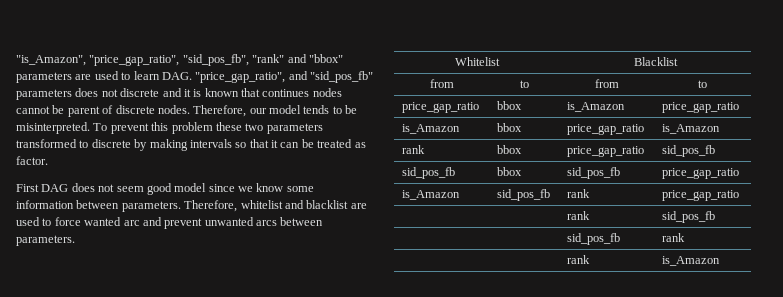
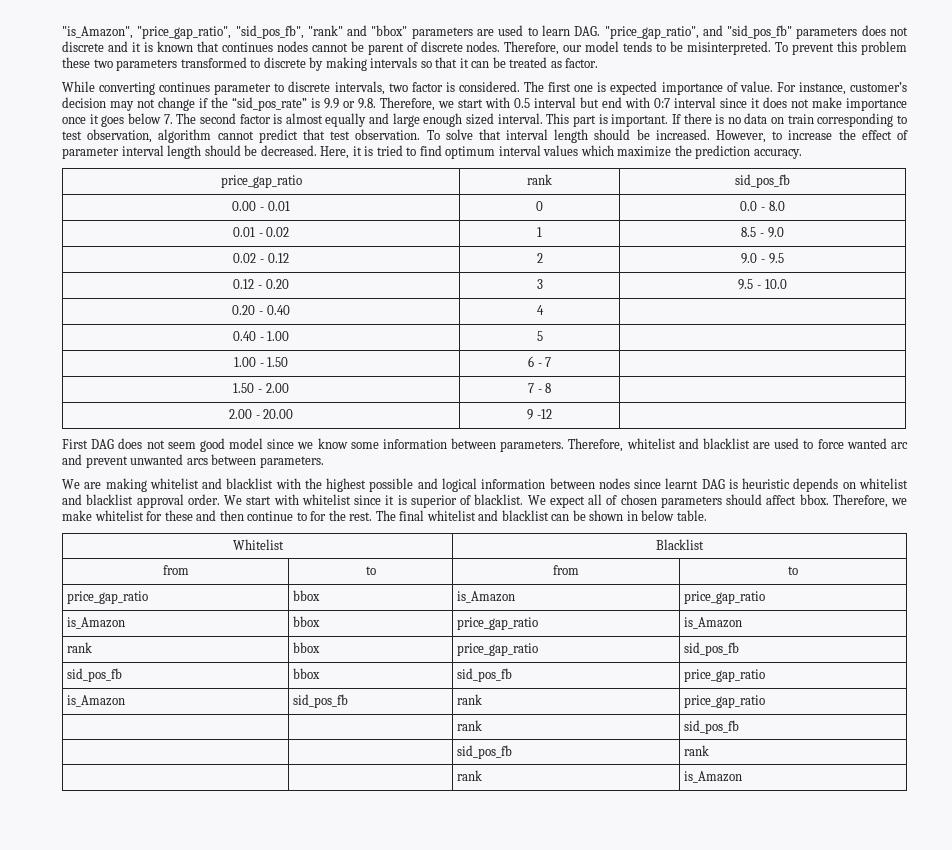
(48, 160) none -> [62,81,907,95] [62,97,907,111] [62,113,907,127] [62,129,908,143] [62,145,802,159] [220,175,302,188] [527,174,552,185] [735,174,790,188] [232,201,290,211] [536,201,543,211] [740,201,785,211] [232,227,290,237] [537,227,542,237] [741,227,784,238] [233,253,289,263] [536,253,543,263] [741,253,784,264] [233,279,289,289] [536,279,543,289] [738,279,787,290] [232,305,290,315] [536,305,544,315] [232,331,290,341] [536,331,543,341] [233,357,289,367] [527,356,552,367] [233,383,289,393] [527,383,552,393] [228,409,294,419] [527,409,552,420] // While converting continues parameter to discrete intervals, two factor is considered. The first one is expected importance of value. For instance, customer’s decision may not change if the “sid_pos_rate” is 9.9 or 9.8. Therefore, we start with 0.5 interval but end with 0:7 interval since it does not make importance once it goes below 7. The second factor is almost equally and large enough sized interval. This part is important. If there is no data on train corresponding to test observation, algorithm cannot predict that test observation. To solve that interval length should be increased. However, to increase the effect of parameter interval length should be decreased. Here, it is tried to find optimum interval values which maximize the prediction accuracy. // price_gap_ratio | rank | sid_pos_fb // 0.00 - 0.01 | 0 | 0.0 - 8.0 // 0.01 - 0.02 | 1 | 8.5 - 9.0 // 0.02 - 0.12 | 2 | 9.0 - 9.5 // 0.12 - 0.20 | 3 | 9.5 - 10.0 // 0.20 - 0.40 | 4 | // 0.40 - 1.00 | 5 | // 1.00 - 1.50 | 6 - 7 | // 1.50 - 2.00 | 7 - 8 | // 2.00 - 20.00 | 9 -12 |
(75, 240) none -> [62,478,908,492] [62,494,907,508] [62,510,707,521] // We are making whitelist and blacklist with the highest possible and logical information between nodes since learnt DAG is heuristic depends on whitelist and blacklist approval order. We start with whitelist since it is superior of blacklist. We expect all of chosen parameters should affect bbox. Therefore, we make whitelist for these and then continue to for the rest. The final whitelist and blacklist can be shown in below table.

